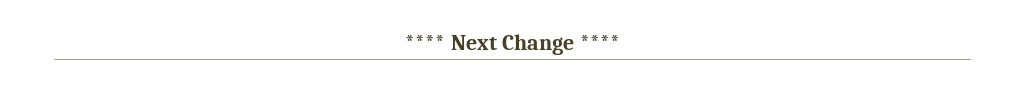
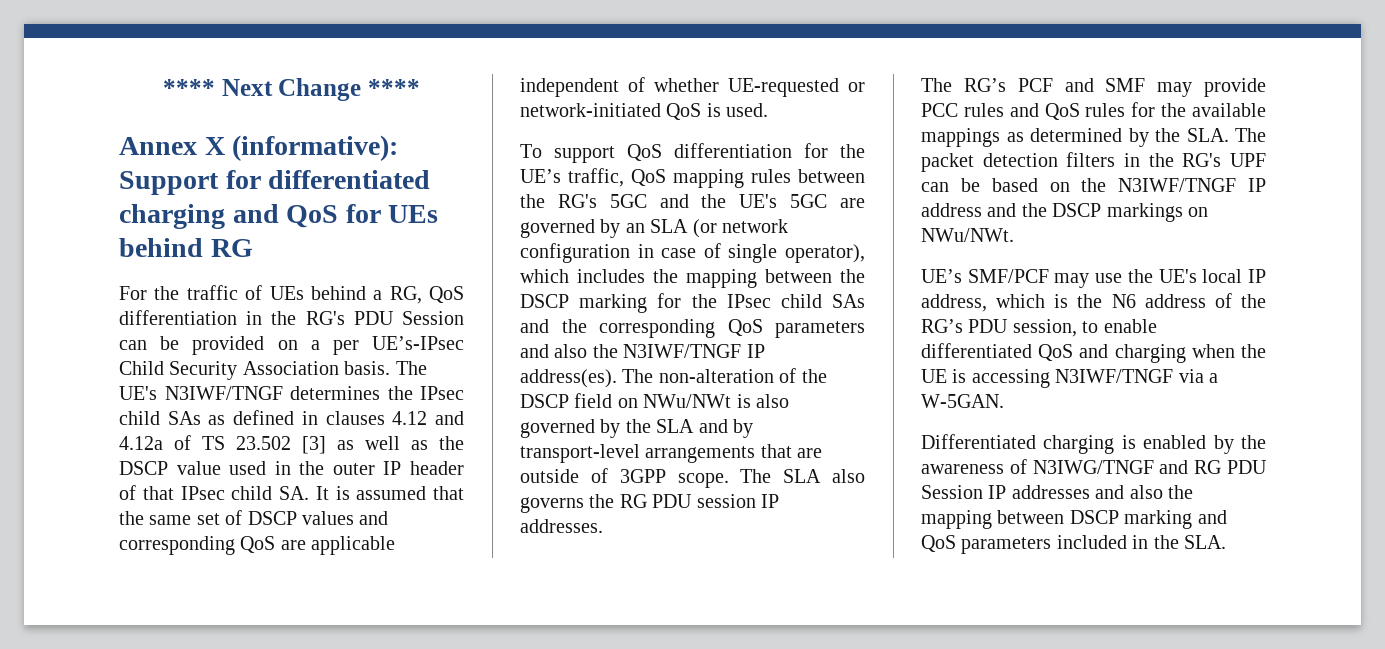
(621, 42) none -> [119,135,399,161] [119,170,431,195] [119,204,439,229] [119,238,253,257] [119,285,464,304] [119,310,464,325] [119,336,464,355] [119,361,427,380] [119,386,464,400] [119,410,464,425] [119,435,464,454] [119,461,464,475] [119,485,464,500] [119,510,389,525] [119,536,396,555] [520,77,865,97] [520,103,769,120] [520,143,865,163] [520,168,865,188] [520,194,865,208] [520,219,788,238] [520,243,865,263] [520,269,865,288] [520,293,865,313] [520,319,865,338] [520,344,765,358] [520,368,827,388] [520,393,789,408] [520,419,753,438] [520,444,823,463] [520,468,865,488] [520,494,779,513] [520,519,603,533] [921,78,1266,97] [921,102,1266,120] [921,128,1266,147] [921,152,1266,172] [921,178,1266,192] [921,203,1208,222] [921,228,1014,242] [921,269,1266,288] [921,293,1266,312] [921,319,1157,337] [921,343,1266,363] [921,369,1218,388] [921,394,1004,408] [921,434,1266,454] [921,459,1267,474] [921,485,1193,499] [921,510,1227,529] [921,535,1226,554] // Annex X (informative): Support for differentiated charging and QoS for UEs behind RG // For the traffic of UEs behind a RG, QoS differentiation in the RG's PDU Session can be provided on a per UE’s-IPsec Child Security Association basis. The UE's N3IWF/TNGF determines the IPsec child SAs as defined in clauses 4.12 and 4.12a of TS 23.502 [3] as well as the DSCP value used in the outer IP header of that IPsec child SA. It is assumed that the same set of DSCP values and corresponding QoS are applicable independent of whether UE-requested or network-initiated QoS is used. // To support QoS differentiation for the UE’s traffic, QoS mapping rules between the RG's 5GC and the UE's 5GC are governed by an SLA (or network configuration in case of single operator), which includes the mapping between the DSCP marking for the IPsec child SAs and the corresponding QoS parameters and also the N3IWF/TNGF IP address(es). The non-alteration of the DSCP field on NWu/NWt is also governed by the SLA and by transport-level arrangements that are outside of 3GPP scope. The SLA also governs the RG PDU session IP addresses. // The RG’s PCF and SMF may provide PCC rules and QoS rules for the available mappings as determined by the SLA. The packet detection filters in the RG's UPF can be based on the N3IWF/TNGF IP address and the DSCP markings on NWu/NWt. // UE’s SMF/PCF may use the UE's local IP address, which is the N6 address of the RG’s PDU session, to enable differentiated QoS and charging when the UE is accessing N3IWF/TNGF via a W-5GAN. // Differentiated charging is enabled by the awareness of N3IWG/TNGF and RG PDU Session IP addresses and also the mapping between DSCP marking and QoS parameters included in the SLA.

